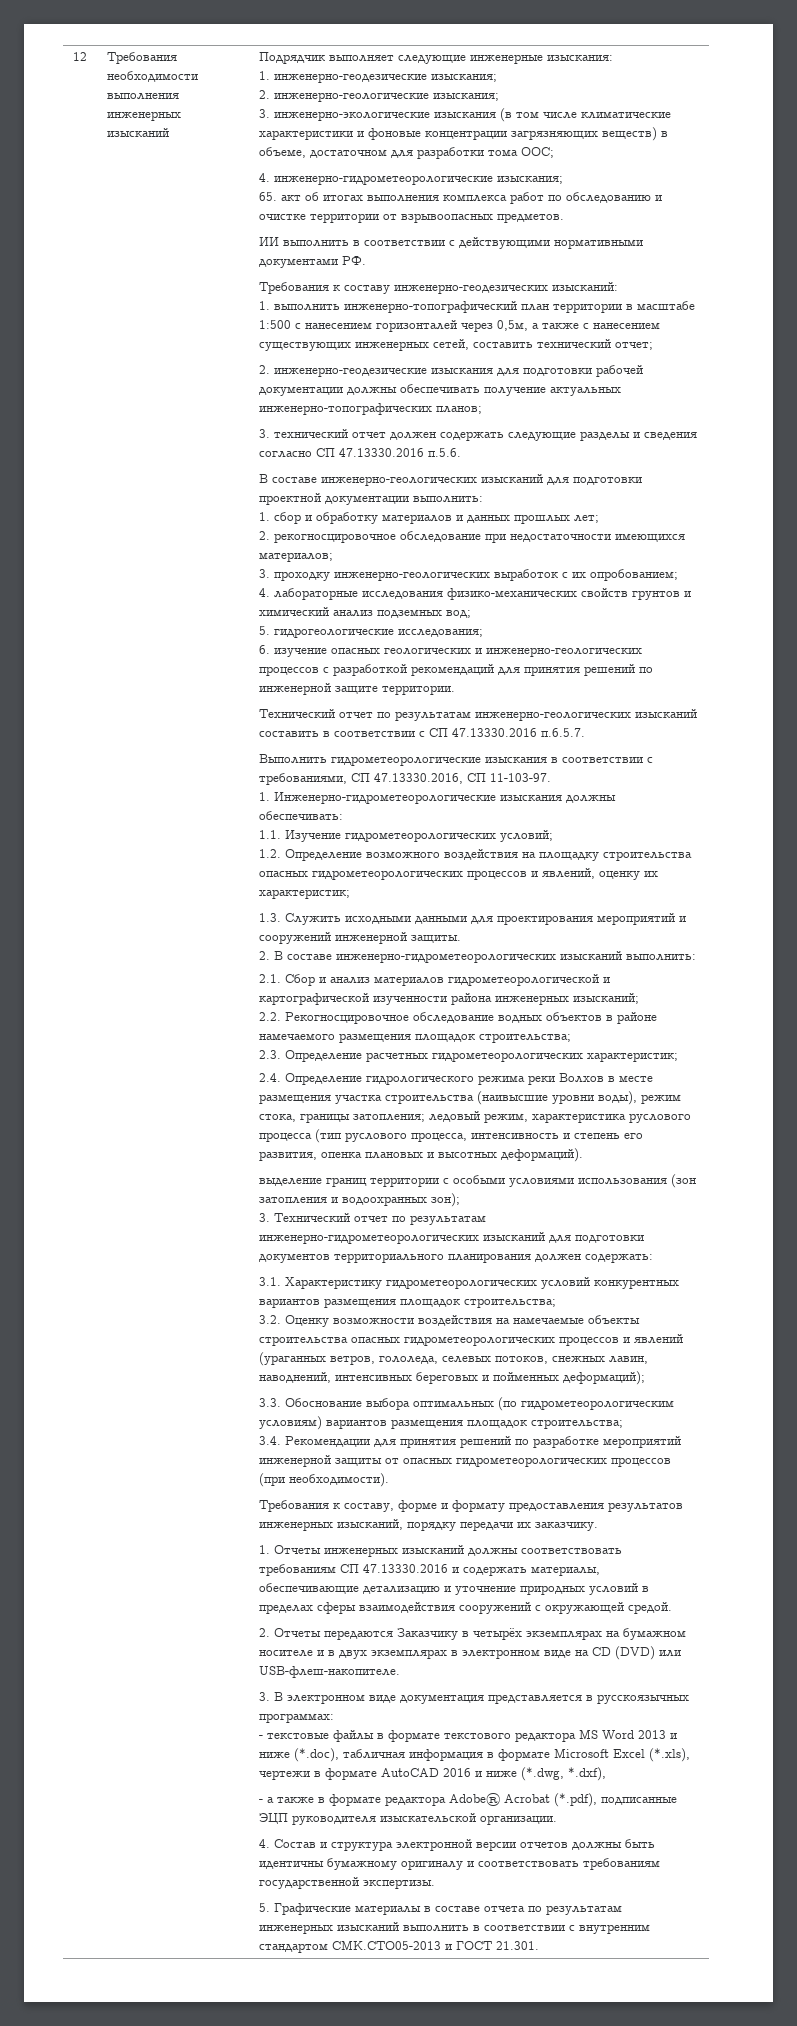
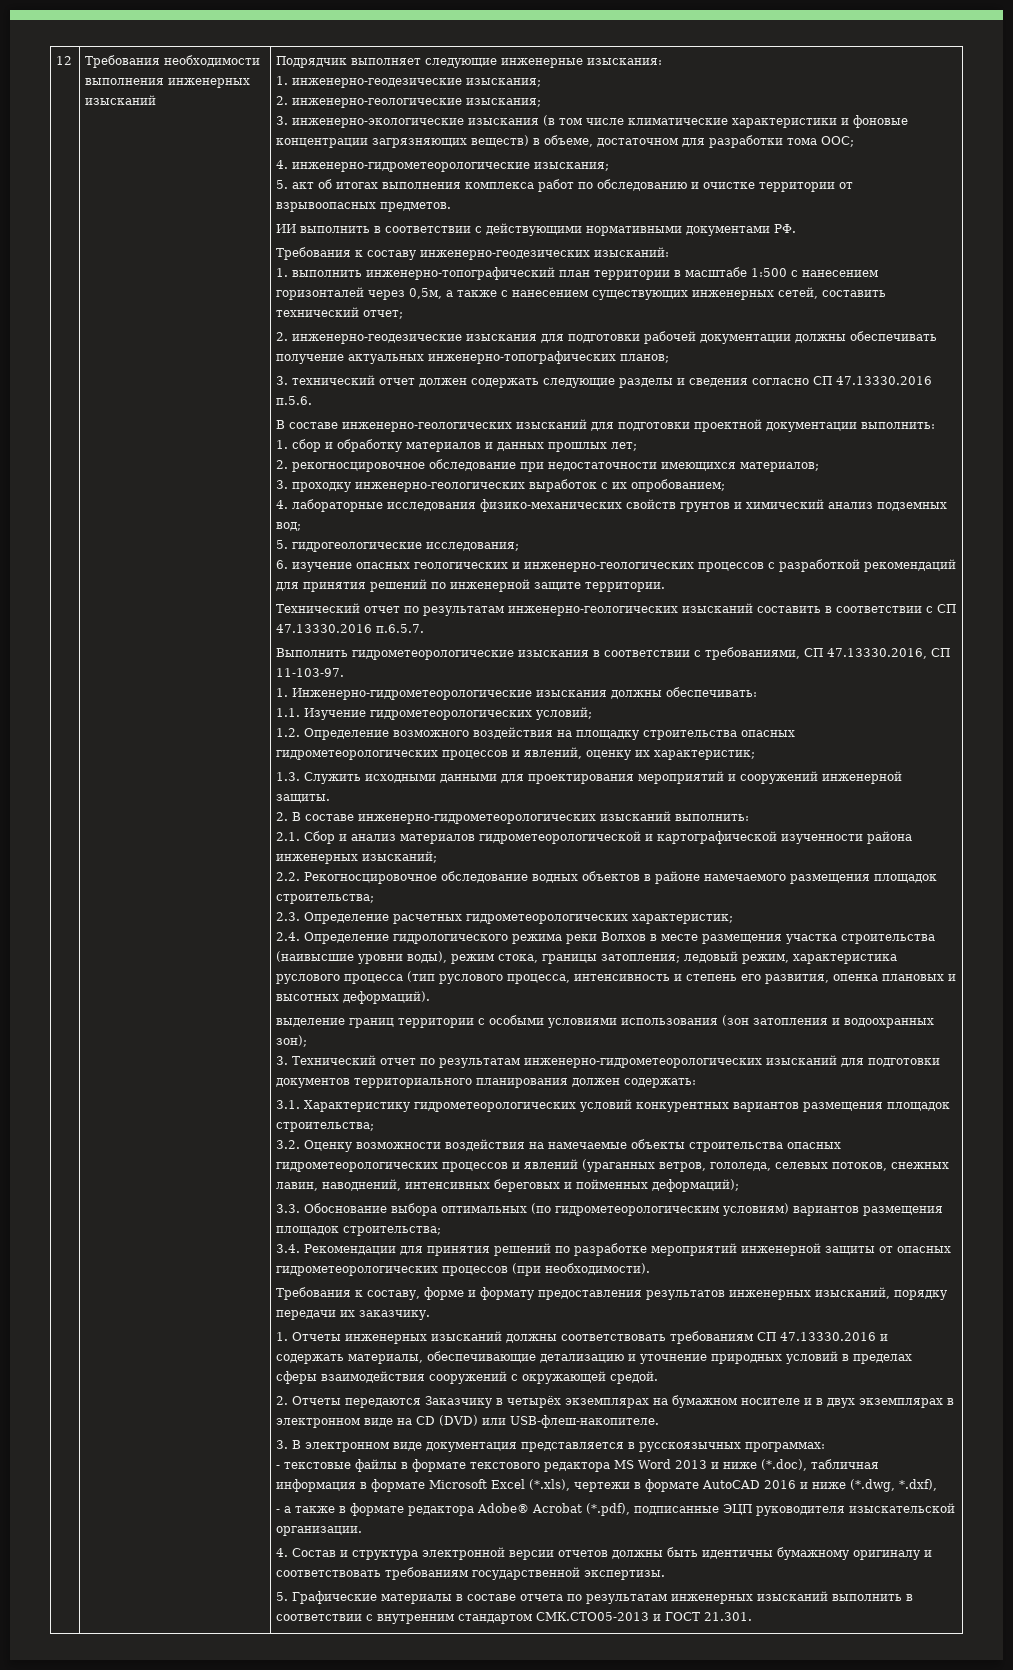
[258,192,277,201] 65. -> [276,180,289,189] 5.

